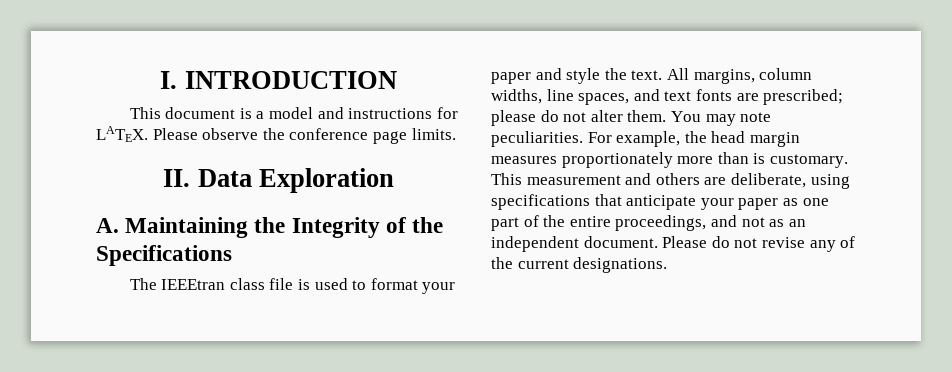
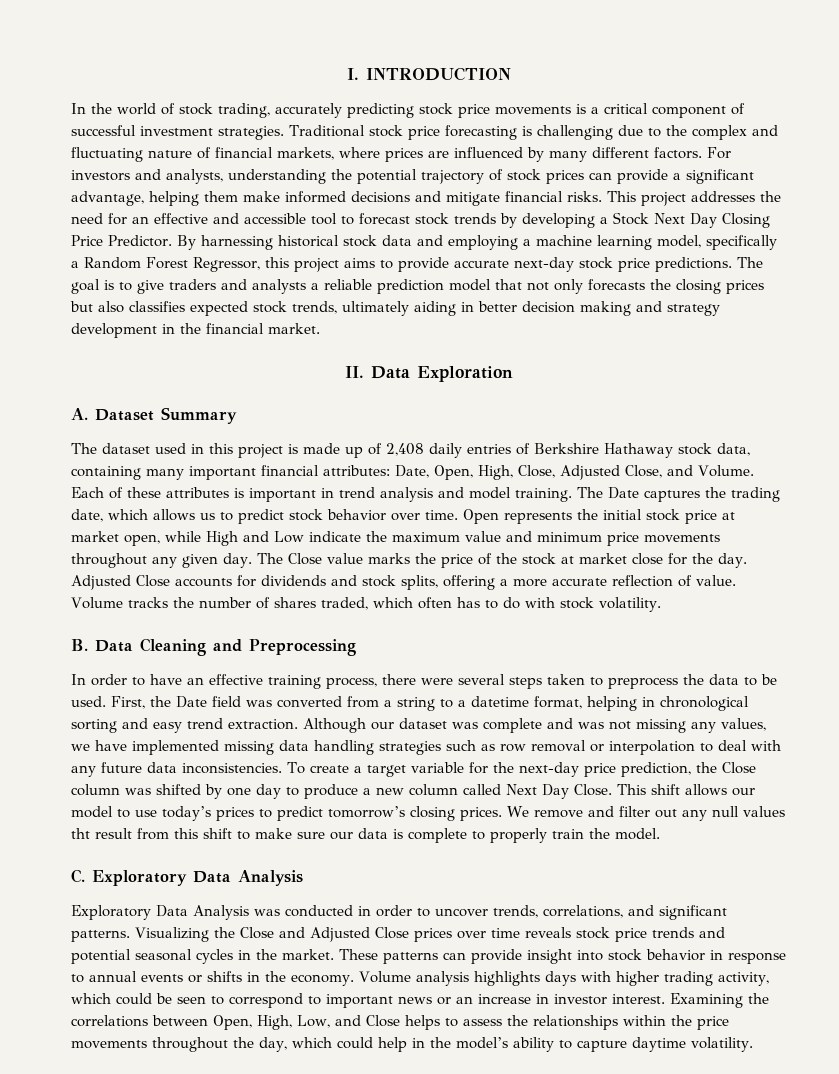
[129,107,458,119] [96,126,456,144] [163,168,394,193] [96,217,444,238] [96,245,232,266] [129,278,456,294] [491,68,813,84] [491,89,844,105] [491,110,772,126] [491,131,800,147] [491,152,848,168] [491,173,850,189] [491,194,829,210] [491,215,806,231] [491,236,856,252] [491,257,668,273] This document is a model and instructions for LATEX. Please observe the conference page limits. // II. Data Exploration // A. Maintaining the Integrity of the Specifications // The IEEEtran class file is used to format your paper and style the text. All margins, column widths, line spaces, and text fonts are prescribed; please do not alter them. You may note peculiarities. For example, the head margin measures proportionately more than is customary. This measurement and others are deliberate, using specifications that anticipate your paper as one part of the entire proceedings, and not as an independent document. Please do not revise any of the current designations. -> [71,103,745,118] [71,125,778,140] [71,147,731,162] [71,169,754,184] [71,191,781,206] [71,212,770,228] [71,235,777,250] [71,257,763,272] [71,279,764,294] [70,301,720,316] [71,323,320,338] [344,366,513,382] [71,407,237,424] [71,443,750,458] [71,465,754,480] [71,487,780,502] [71,509,735,524] [71,531,720,546] [71,553,747,568] [71,575,736,590] [71,597,661,612] [71,638,356,656] [71,674,777,689] [71,696,749,711] [71,718,766,733] [71,740,781,755] [71,762,756,777] [71,784,755,799] [71,806,785,821] [71,828,660,843] [71,869,303,886] [71,905,727,920] [71,927,725,942] [71,949,786,964] [71,971,769,986] [71,993,769,1008] [71,1015,729,1030] [71,1037,753,1052] In the world of stock trading, accurately predicting stock price movements is a critical component of successful investment strategies. Traditional stock price forecasting is challenging due to the complex and fluctuating nature of financial markets, where prices are influenced by many different factors. For investors and analysts, understanding the potential trajectory of stock prices can provide a significant advantage, helping them make informed decisions and mitigate financial risks. This project addresses the need for an effective and accessible tool to forecast stock trends by developing a Stock Next Day Closing Price Predictor. By harnessing historical stock data and employing a machine learning model, specifically a Random Forest Regressor, this project aims to provide accurate next-day stock price predictions. The goal is to give traders and analysts a reliable prediction model that not only forecasts the closing prices but also classifies expected stock trends, ultimately aiding in better decision making and strategy development in the financial market. // II. Data Exploration // A. Dataset Summary // The dataset used in this project is made up of 2,408 daily entries of Berkshire Hathaway stock data, containing many important financial attributes: Date, Open, High, Close, Adjusted Close, and Volume. Each of these attributes is important in trend analysis and model training. The Date captures the trading date, which allows us to predict stock behavior over time. Open represents the initial stock price at market open, while High and Low indicate the maximum value and minimum price movements throughout any given day. The Close value marks the price of the stock at market close for the day. Adjusted Close accounts for dividends and stock splits, offering a more accurate reflection of value. Volume tracks the number of shares traded, which often has to do with stock volatility. // B. Data Cleaning and Preprocessing // In order to have an effective training process, there were several steps taken to preprocess the data to be used. First, the Date field was converted from a string to a datetime format, helping in chronological sorting and easy trend extraction. Although our dataset was complete and was not missing any values, we have implemented missing data handling strategies such as row removal or interpolation to deal with any future data inconsistencies. To create a target variable for the next-day price prediction, the Close column was shifted by one day to produce a new column called Next Day Close. This shift allows our model to use today’s prices to predict tomorrow’s closing prices. We remove and filter out any null values tht result from this shift to make sure our data is complete to properly train the model. // C. Exploratory Data Analysis // Exploratory Data Analysis was conducted in order to uncover trends, correlations, and significant patterns. Visualizing the Close and Adjusted Close prices over time reveals stock price trends and potential seasonal cycles in the market. These patterns can provide insight into stock behavior in response to annual events or shifts in the economy. Volume analysis highlights days with higher trading activity, which could be seen to correspond to important news or an increase in investor interest. Examining the correlations between Open, High, Low, and Close helps to assess the relationships within the price movements throughout the day, which could help in the model’s ability to capture daytime volatility.

